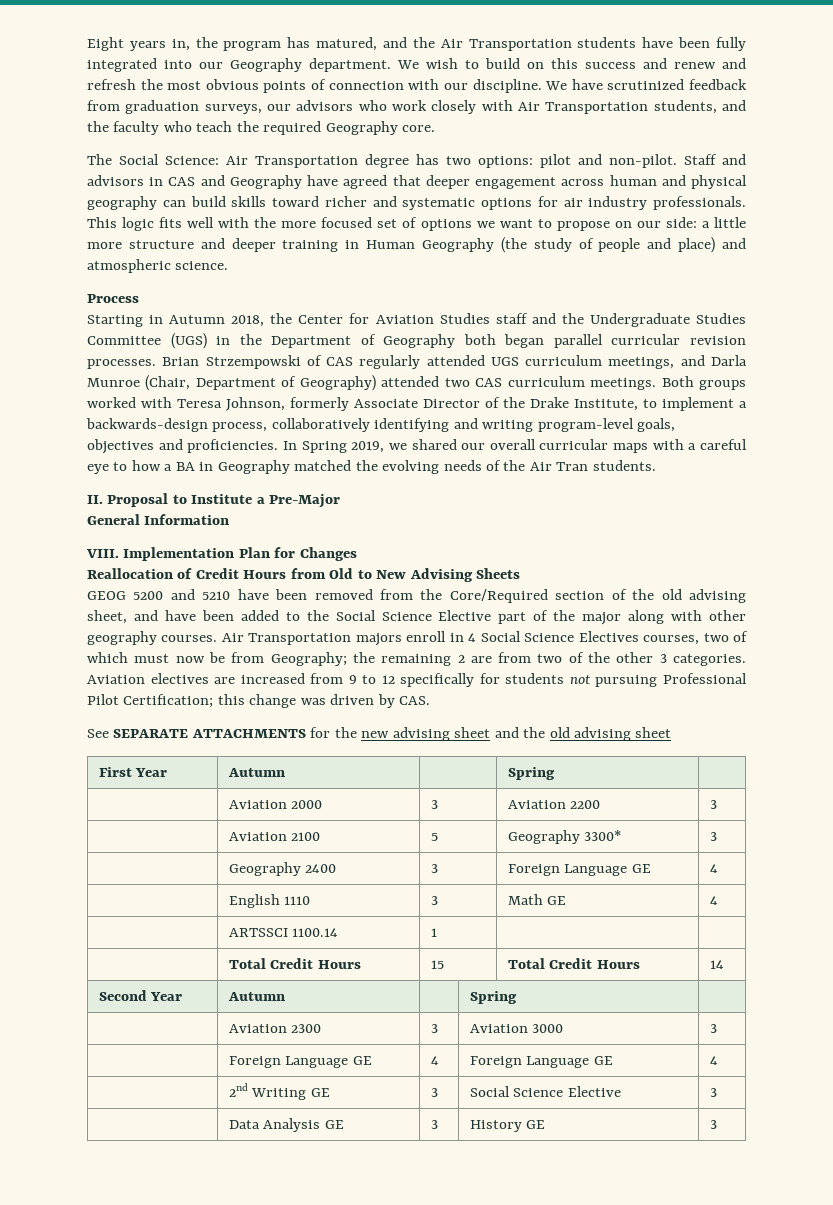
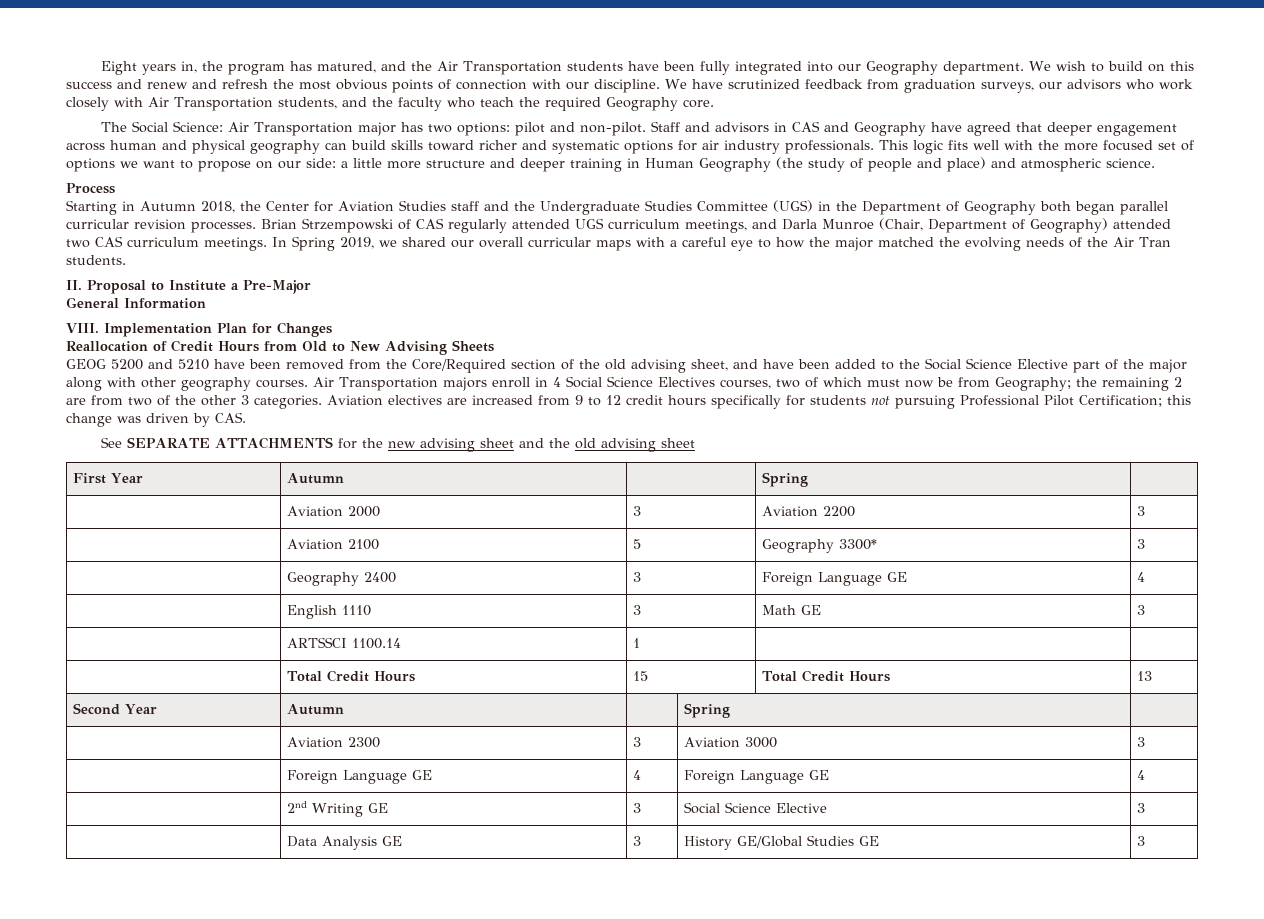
[365,154,409,168] degree -> [357,122,396,136] major
[661,376,746,390] [87,397,747,411] [86,418,676,432] [87,439,279,454] Both groups worked with Teresa Johnson, formerly Associate Director of the Drake Institute, to implement a backwards-design process, collaboratively identifying and writing program-level goals, objectives and proficiencies. -> (267, 244) none
[164,460,290,474] a BA in Geography -> [809,237,873,251] the major
(395, 679) none -> [625,395,706,406] credit hours
[709,896,718,905] 4 -> [1137,605,1146,615] 3
[709,960,724,969] 14 -> [1137,671,1153,681] 13
(522, 1126) none -> [737,835,855,848] GE/Global Studies

